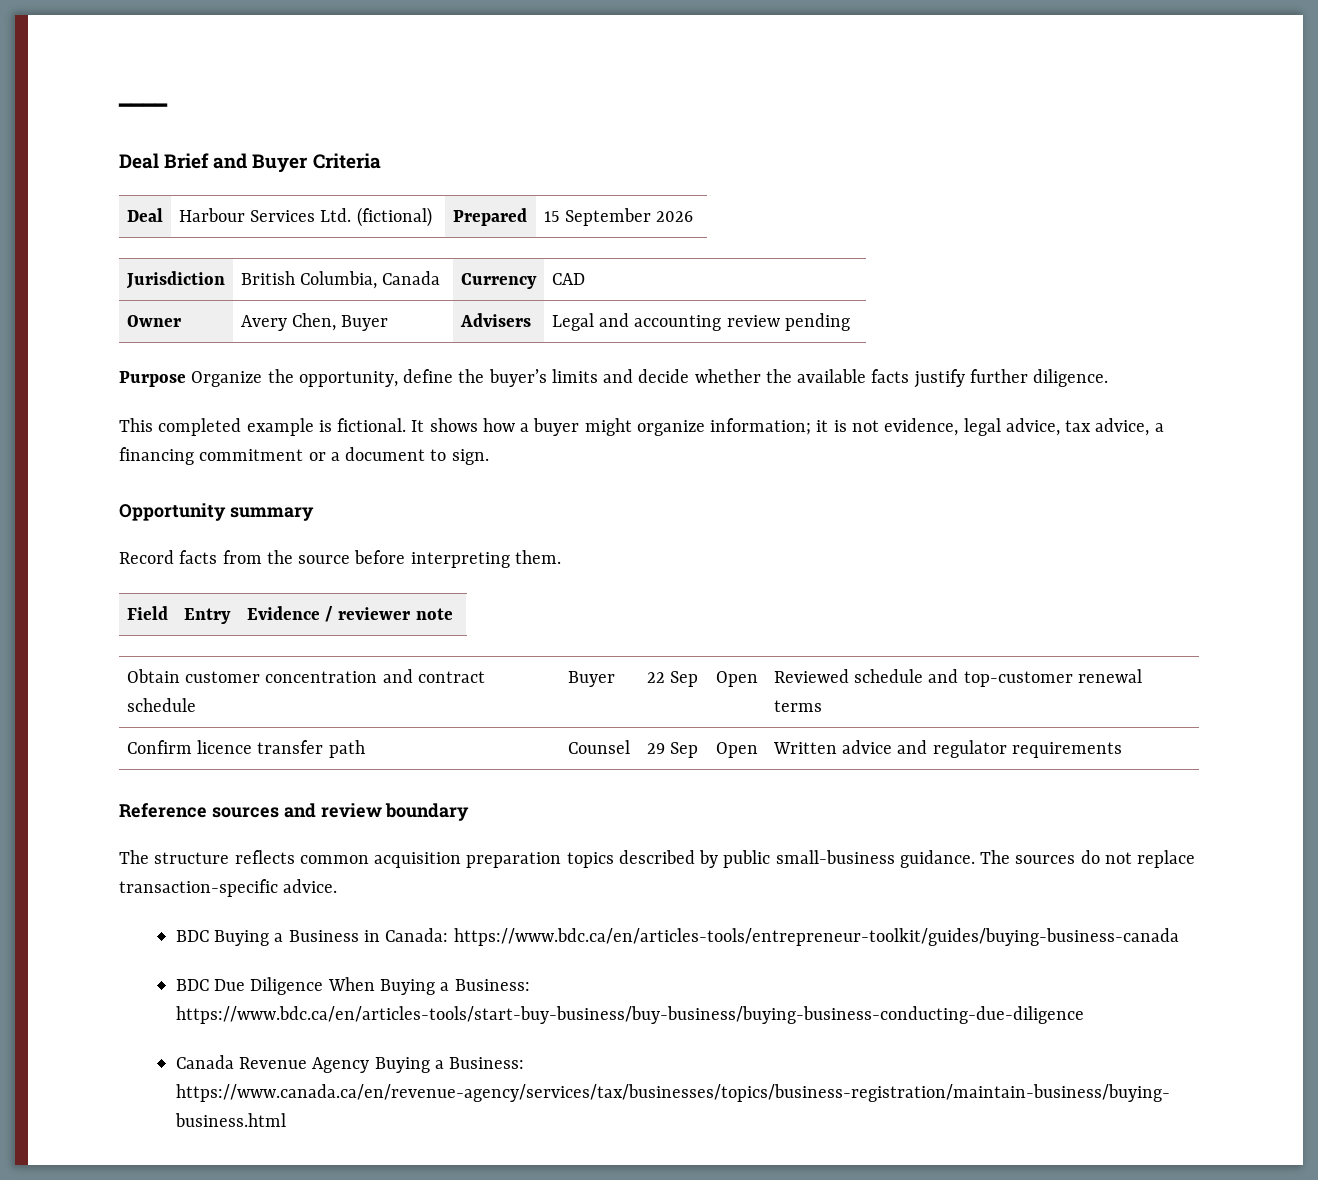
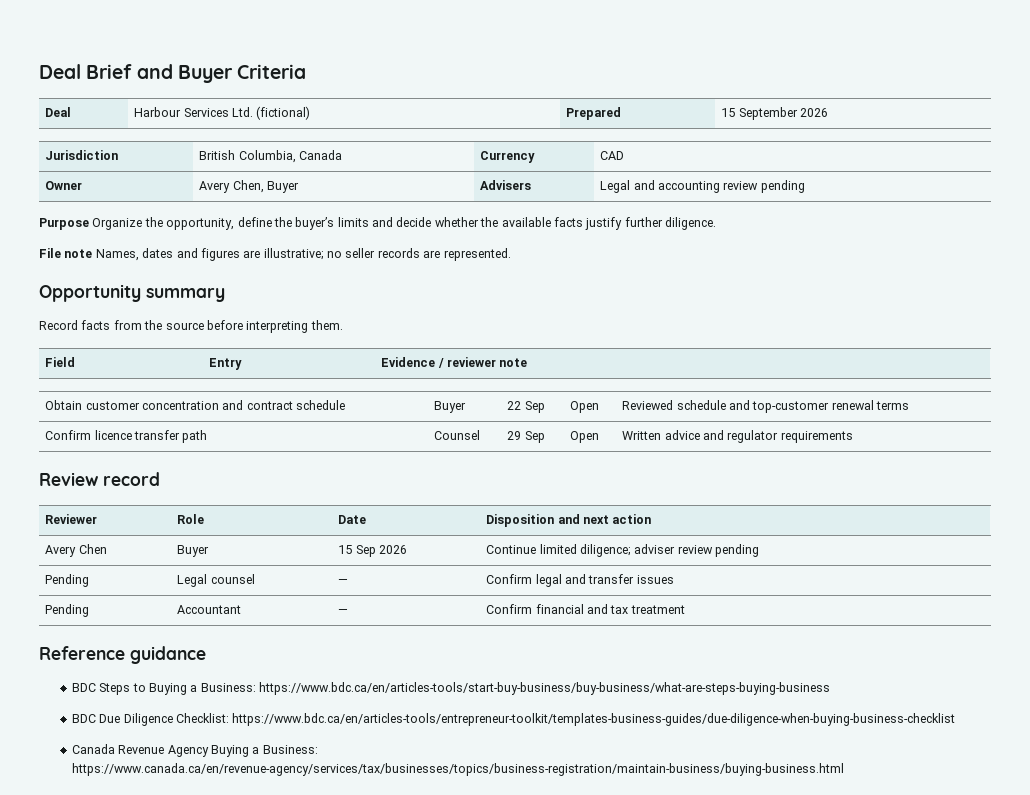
[118,103,168,112] ━━━━ // -> (39, 71) none
[119,418,1164,436] [119,447,489,465] This completed example is fictional. It shows how a buyer might organize information; it is not evidence, legal advice, tax advice, a financing commitment or a document to sign. -> [39,248,511,261] File note Names, dates and figures are illustrative; no seller records are represented.
[119,803,470,821] [119,850,1196,868] [119,879,338,897] [175,928,1179,946] [175,977,530,995] [175,1006,1084,1024] Reference sources and review boundary // The structure reflects common acquisition preparation topics described by public small-business guidance. The sources do not replace transaction-specific advice. // BDC Buying a Business in Canada: https://www.bdc.ca/en/articles-tools/entrepreneur-toolkit/guides/buying-business-canada // BDC Due Diligence When Buying a Business: https://www.bdc.ca/en/articles-tools/start-buy-business/buy-business/buying-business-conducting-due-diligence -> [39,472,160,486] [45,514,98,524] [177,514,205,524] [338,515,367,524] [486,514,652,527] [45,544,107,557] [177,545,210,557] [338,545,408,557] [486,544,760,557] [45,574,90,587] [177,574,255,587] [338,579,349,584] [486,574,674,587] [45,604,90,617] [177,605,242,614] [338,609,349,614] [486,604,685,614] [39,646,206,664] [71,682,831,695] [71,713,956,726] Review record // Reviewer | Role | Date | Disposition and next action // Avery Chen | Buyer | 15 Sep 2026 | Continue limited diligence; adviser review pending // Pending | Legal counsel | — | Confirm legal and transfer issues // Pending | Accountant | — | Confirm financial and tax treatment // Reference guidance // BDC Steps to Buying a Business: https://www.bdc.ca/en/articles-tools/start-buy-business/buy-business/what-are-steps-buying-business // BDC Due Diligence Checklist: https://www.bdc.ca/en/articles-tools/entrepreneur-toolkit/templates-business-guides/due-diligence-when-buying-business-checklist

